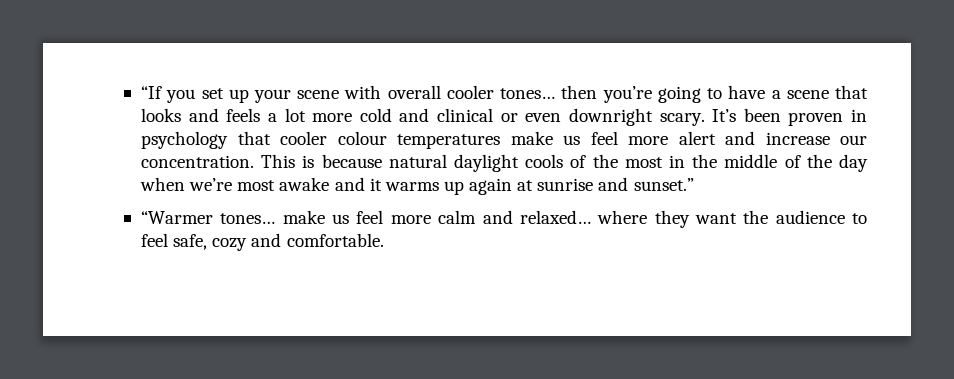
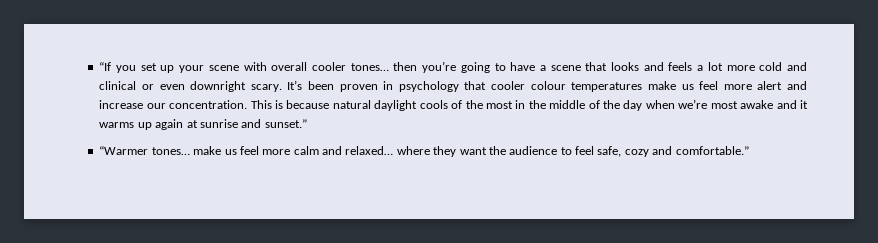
[286,233,384,247] comfortable. -> [675,146,749,155] comfortable.”

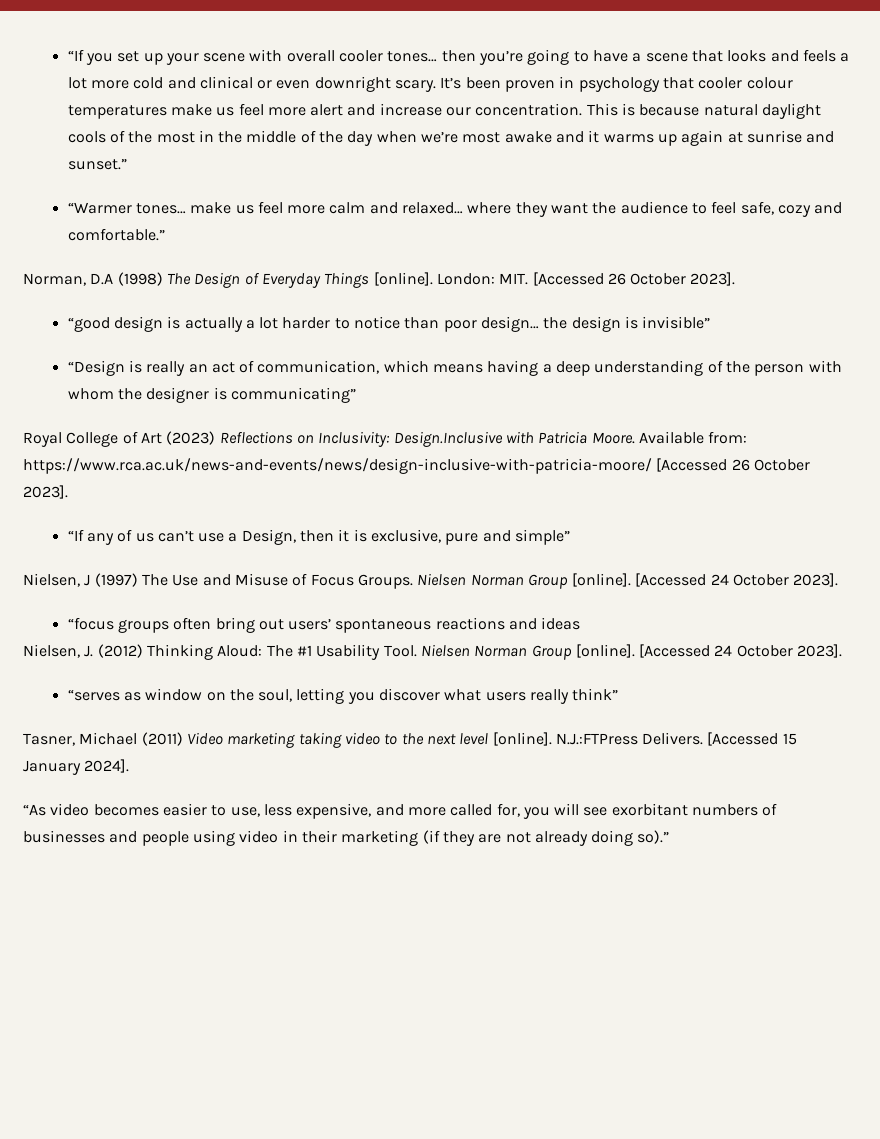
(749, 150) none -> [23,272,736,288] [67,316,711,332] [67,360,842,376] [67,387,356,403] [23,431,748,447] [23,458,810,474] [23,485,68,499] [67,529,571,545] [23,573,839,589] [67,617,581,633] [23,644,843,660] [67,688,619,704] [23,732,797,748] [23,759,130,775] [23,803,778,819] [23,830,670,846] // Norman, D.A (1998) The Design of Everyday Things [online]. London: MIT. [Accessed 26 October 2023]. // “good design is actually a lot harder to notice than poor design… the design is invisible” // “Design is really an act of communication, which means having a deep understanding of the person with whom the designer is communicating” // Royal College of Art (2023) Reflections on Inclusivity: Design.Inclusive with Patricia Moore. Available from: https://www.rca.ac.uk/news-and-events/news/design-inclusive-with-patricia-moore/ [Accessed 26 October 2023]. // “If any of us can’t use a Design, then it is exclusive, pure and simple” // Nielsen, J (1997) The Use and Misuse of Focus Groups. Nielsen Norman Group [online]. [Accessed 24 October 2023]. // “focus groups often bring out users’ spontaneous reactions and ideas // Nielsen, J. (2012) Thinking Aloud: The #1 Usability Tool. Nielsen Norman Group [online]. [Accessed 24 October 2023]. // “serves as window on the soul, letting you discover what users really think” // Tasner, Michael (2011) Video marketing taking video to the next level [online]. N.J.:FTPress Delivers. [Accessed 15 January 2024]. // “As video becomes easier to use, less expensive, and more called for, you will see exorbitant numbers of businesses and people using video in their marketing (if they are not already doing so).”

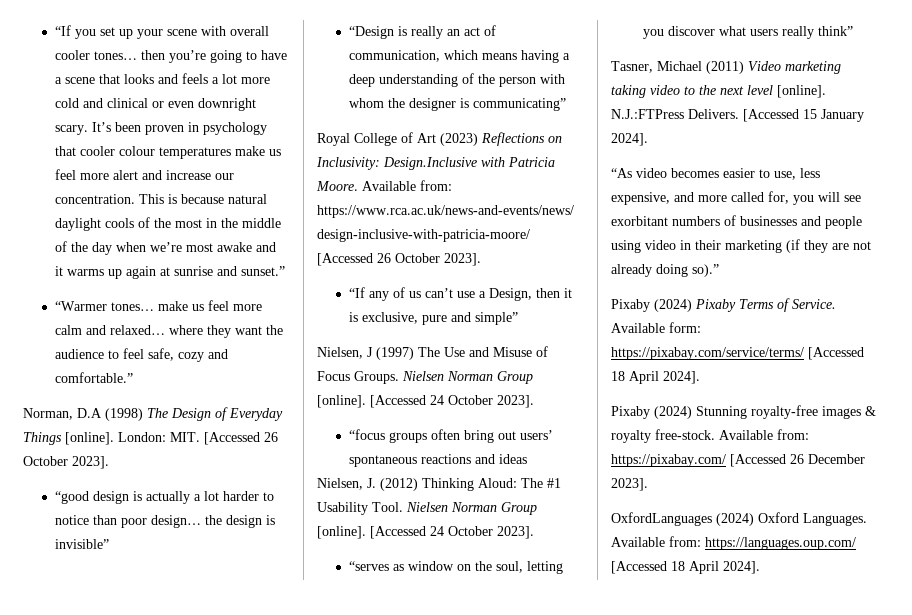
(670, 837) none -> [611,298,836,312] [611,322,701,333] [611,347,864,360] [611,371,700,384] [611,405,876,419] [611,429,809,443] [611,454,865,467] [611,478,648,491] [611,512,867,526] [611,536,856,550] [611,561,760,574] // Pixaby (2024) Pixaby Terms of Service. Available form: https://pixabay.com/service/terms/ [Accessed 18 April 2024]. // Pixaby (2024) Stunning royalty-free images & royalty free-stock. Available from: https://pixabay.com/ [Accessed 26 December 2023]. // OxfordLanguages (2024) Oxford Languages. Available from: https://languages.oup.com/ [Accessed 18 April 2024].

